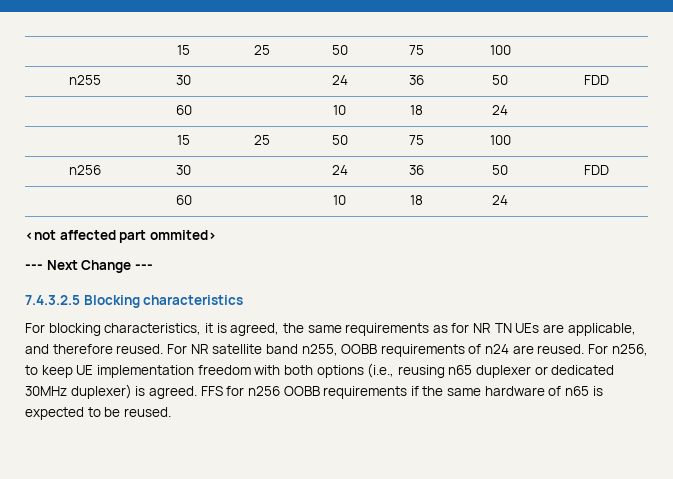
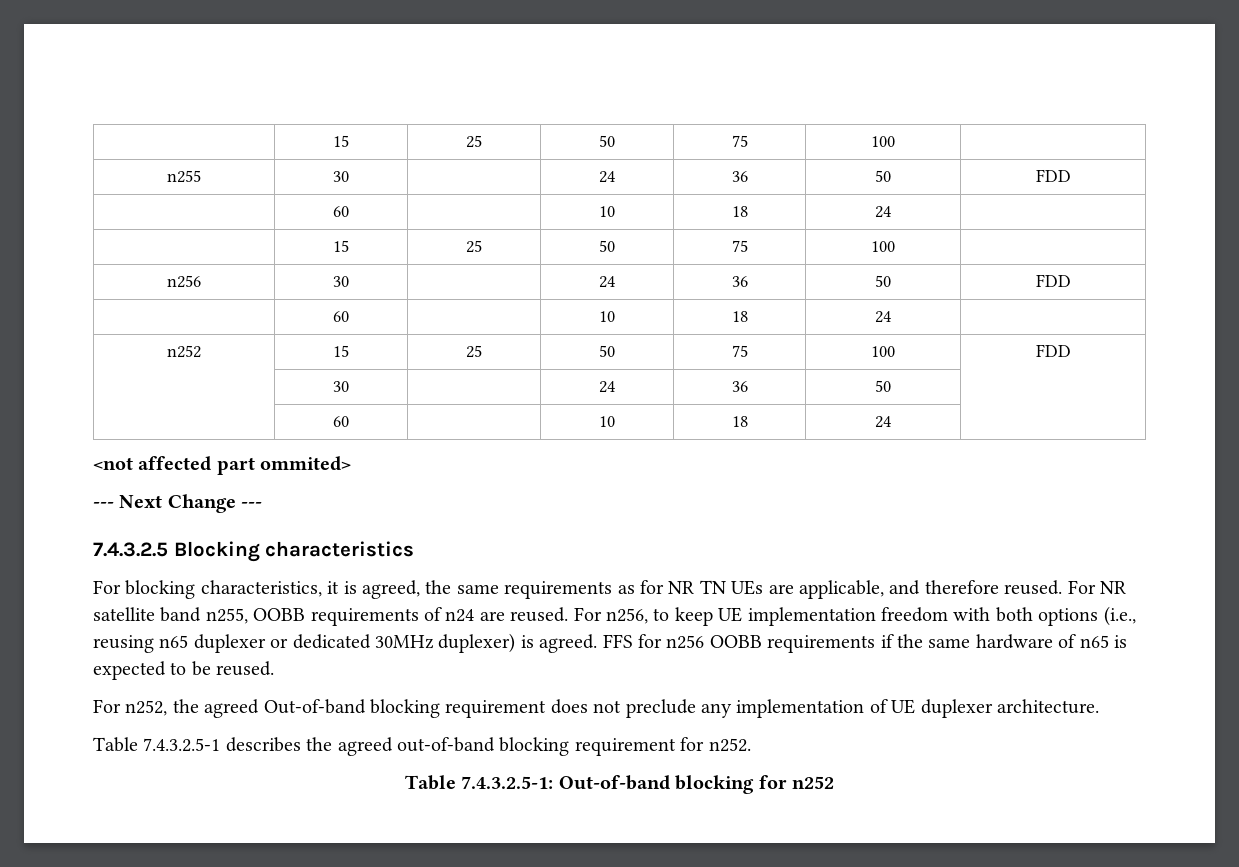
(508, 200) none -> [167,345,201,358] [333,345,349,357] [466,345,482,358] [599,345,615,357] [731,345,748,357] [871,346,895,357] [1035,344,1071,357] [333,381,349,392] [599,381,615,393] [731,381,748,392] [875,380,891,392] [333,416,349,427] [599,416,615,427] [731,416,748,427] [875,416,891,428] // n252 | 15 | 25 | 50 | 75 | 100 | FDD // | 30 | | 24 | 36 | 50 | // | 60 | | 10 | 18 | 24 |
(171, 412) none -> [93,699,1099,718] [93,737,751,756] [405,775,834,794] // For n252, the agreed Out-of-band blocking requirement does not preclude any implementation of UE duplexer architecture. // Table 7.4.3.2.5-1 describes the agreed out-of-band blocking requirement for n252. // Table 7.4.3.2.5-1: Out-of-band blocking for n252

